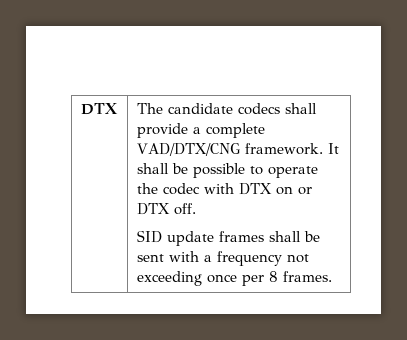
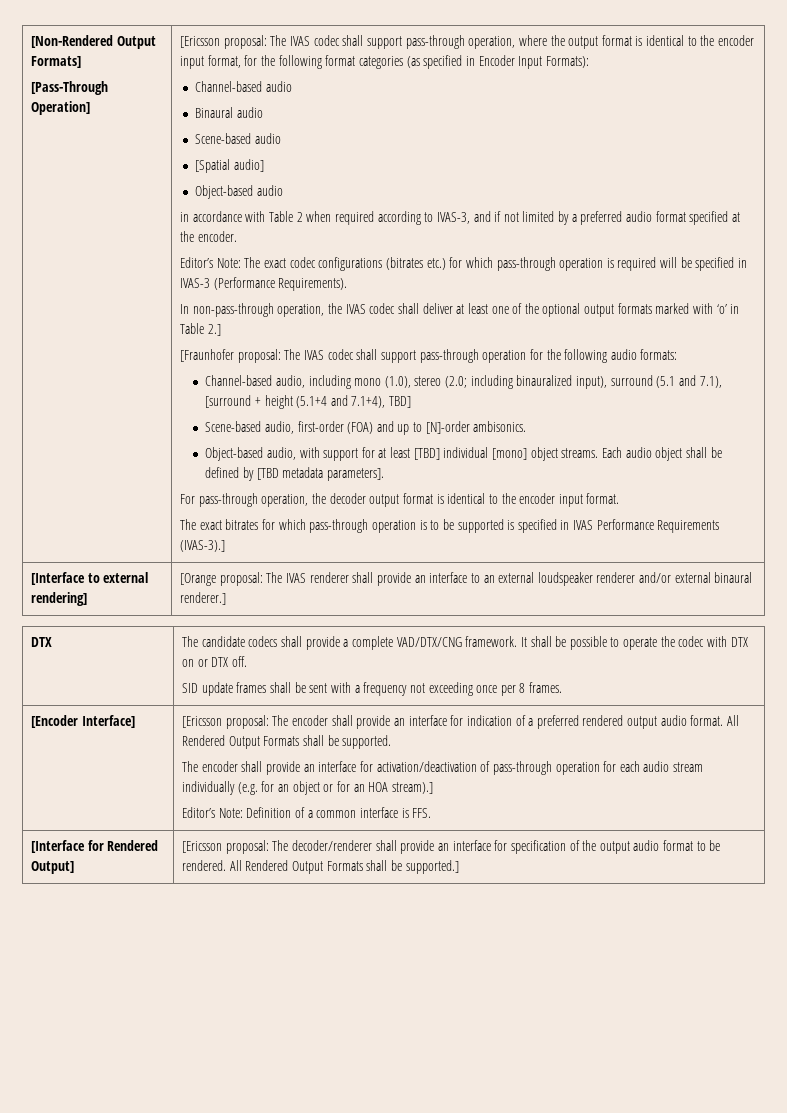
(80, 109) none -> [31,35,156,49] [31,56,82,68] [31,81,109,95] [31,101,91,115] [180,35,755,49] [180,55,589,69] [194,81,292,92] [194,107,263,118] [194,133,281,144] [194,159,264,173] [194,185,283,199] [180,211,740,225] [180,231,237,242] [180,257,748,271] [180,277,348,291] [180,303,740,317] [180,323,221,336] [180,349,678,363] [205,375,722,389] [205,395,412,409] [205,421,527,435] [205,447,722,461] [205,467,384,481] [180,493,620,507] [180,519,720,533] [180,540,226,552] [31,572,149,585] [31,592,88,606] [180,572,753,586] [180,592,227,605] [Non-Rendered Output Formats] // [Pass-Through Operation] | [Ericsson proposal: The IVAS codec shall support pass-through operation, where the output format is identical to the encoder input format, for the following format categories (as specified in Encoder Input Formats): // Channel-based audio // Binaural audio // Scene-based audio // [Spatial audio] // Object-based audio // in accordance with Table 2 when required according to IVAS-3, and if not limited by a preferred audio format specified at the encoder. // Editor’s Note: The exact codec configurations (bitrates etc.) for which pass-through operation is required will be specified in IVAS-3 (Performance Requirements). // In non-pass-through operation, the IVAS codec shall deliver at least one of the optional output formats marked with ‘o’ in Table 2.] // [Fraunhofer proposal: The IVAS codec shall support pass-through operation for the following audio formats: // Channel-based audio, including mono (1.0), stereo (2.0; including binauralized input), surround (5.1 and 7.1), [surround + height (5.1+4 and 7.1+4), TBD] // Scene-based audio, first-order (FOA) and up to [N]-order ambisonics. // Object-based audio, with support for at least [TBD] individual [mono] object streams. Each audio object shall be defined by [TBD metadata parameters]. // For pass-through operation, the decoder output format is identical to the encoder input format. // The exact bitrates for which pass-through operation is to be supported is specified in IVAS Performance Requirements (IVAS-3).] // [Interface to external rendering] | [Orange proposal: The IVAS renderer shall provide an interface to an external loudspeaker renderer and/or external binaural renderer.] //
(332, 276) none -> [31,715,135,728] [182,715,740,729] [182,735,392,749] [182,761,704,775] [182,781,433,795] [182,807,432,818] [31,840,159,853] [31,861,75,874] [182,840,721,854] [182,860,459,874] // [Encoder Interface] | [Ericsson proposal: The encoder shall provide an interface for indication of a preferred rendered output audio format. All Rendered Output Formats shall be supported. // The encoder shall provide an interface for activation/deactivation of pass-through operation for each audio stream individually (e.g. for an object or for an HOA stream).] // Editor’s Note: Definition of a common interface is FFS. // [Interface for Rendered Output] | [Ericsson proposal: The decoder/renderer shall provide an interface for specification of the output audio format to be rendered. All Rendered Output Formats shall be supported.]

